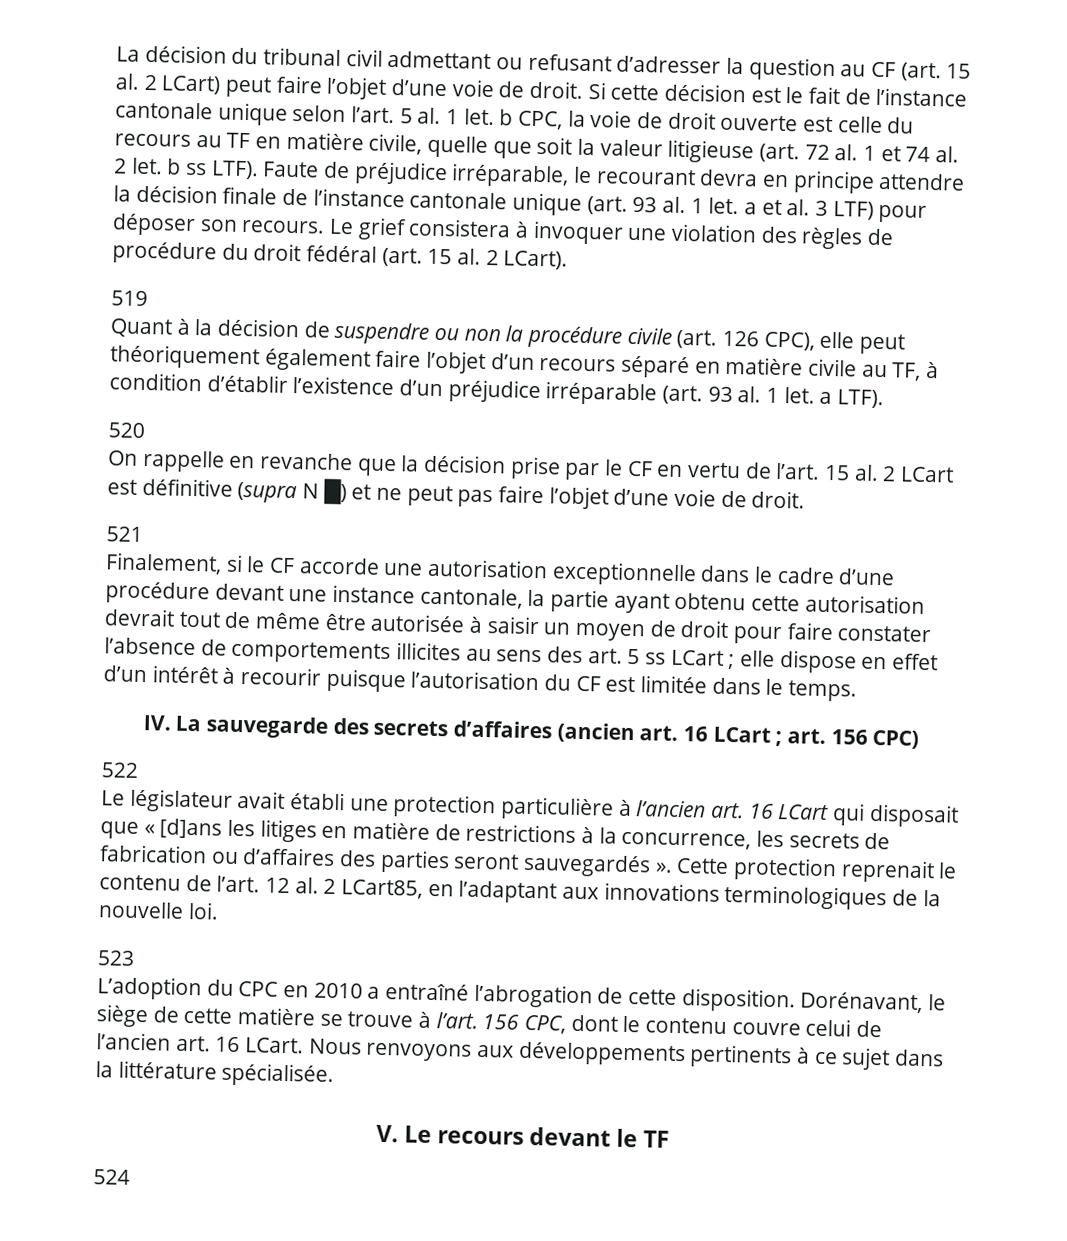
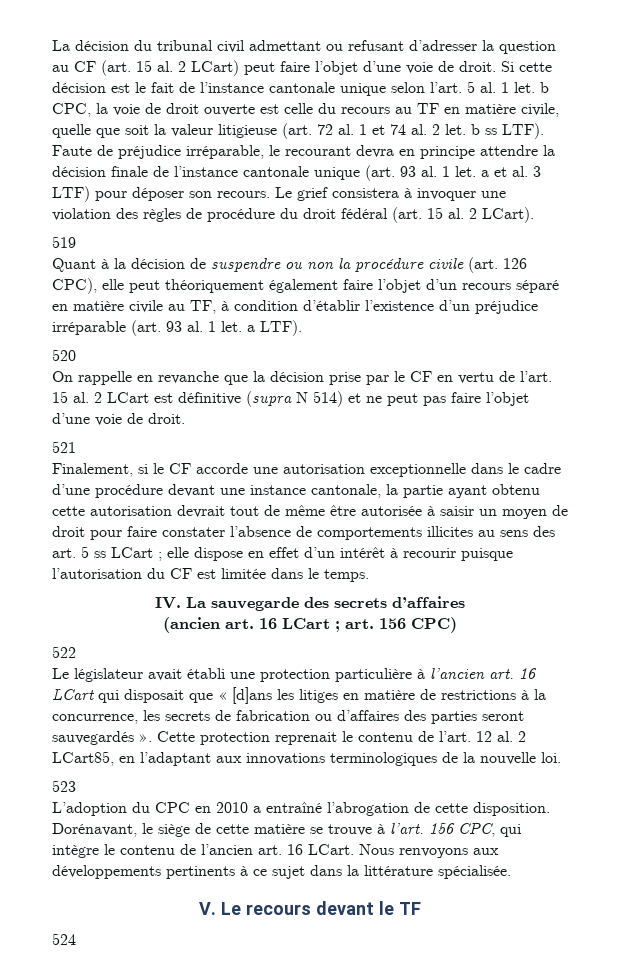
[322,478,347,506] █) -> [313,391,343,407] 514)
(552, 729) none -> (465, 602) //
[570,1014,852,1037] dont le contenu couvre celui -> [500,824,521,837] [52,844,175,858] qui intègre le contenu

